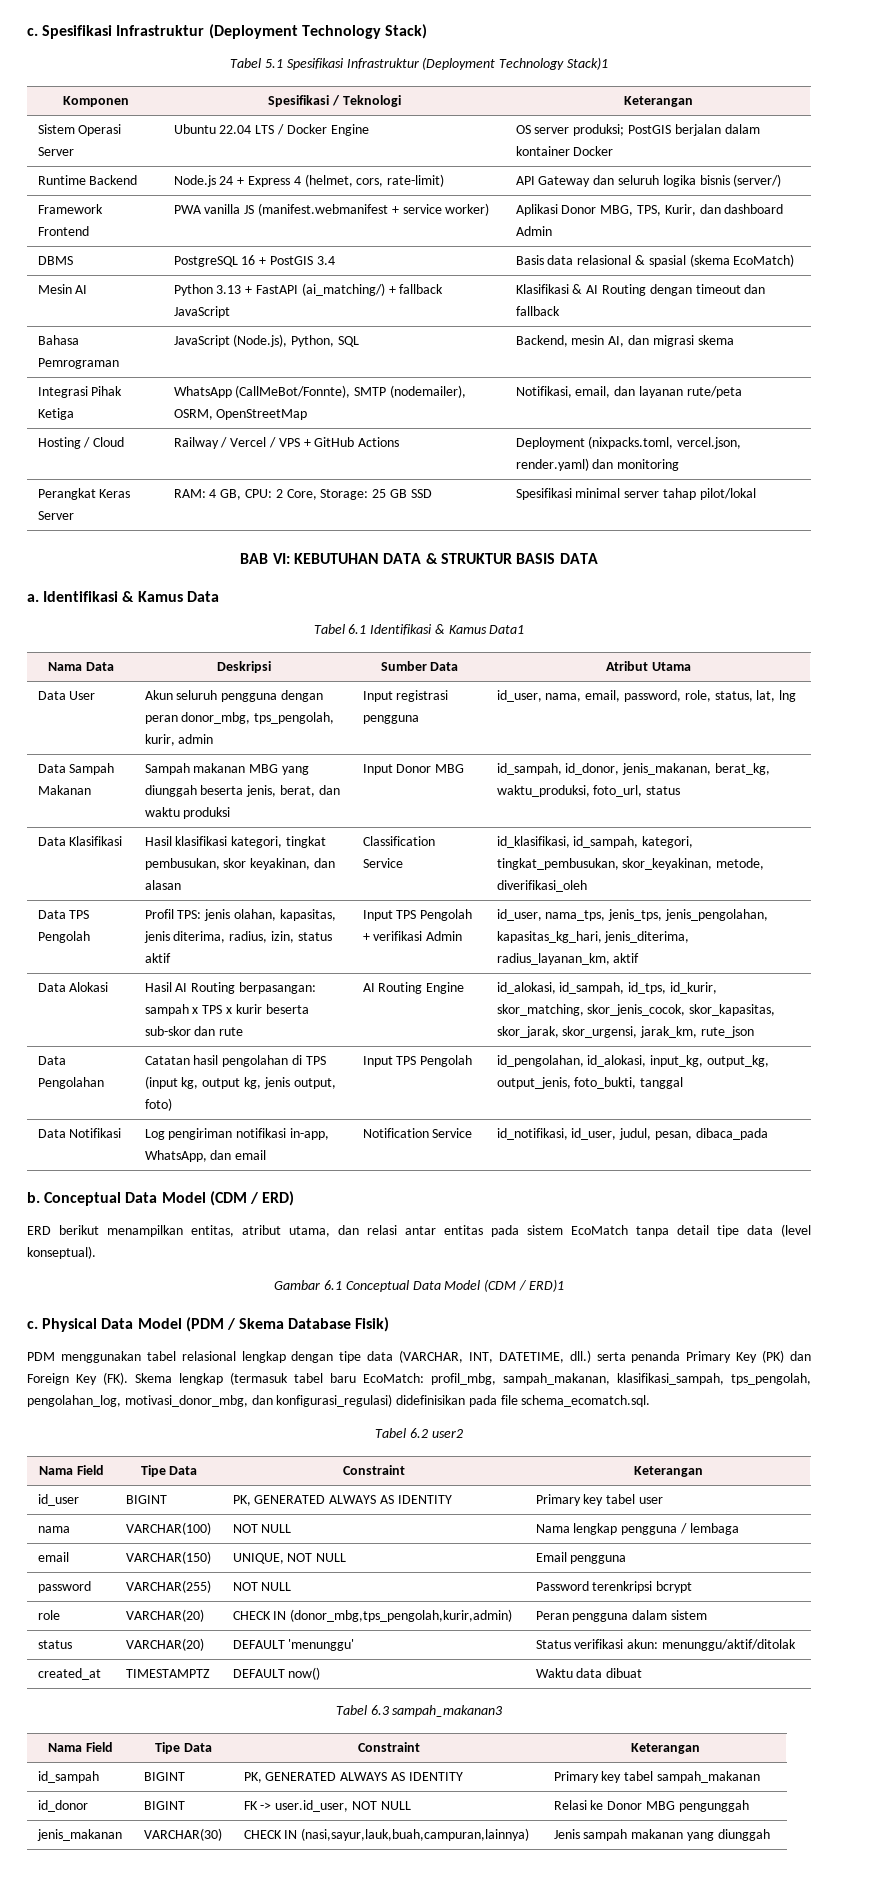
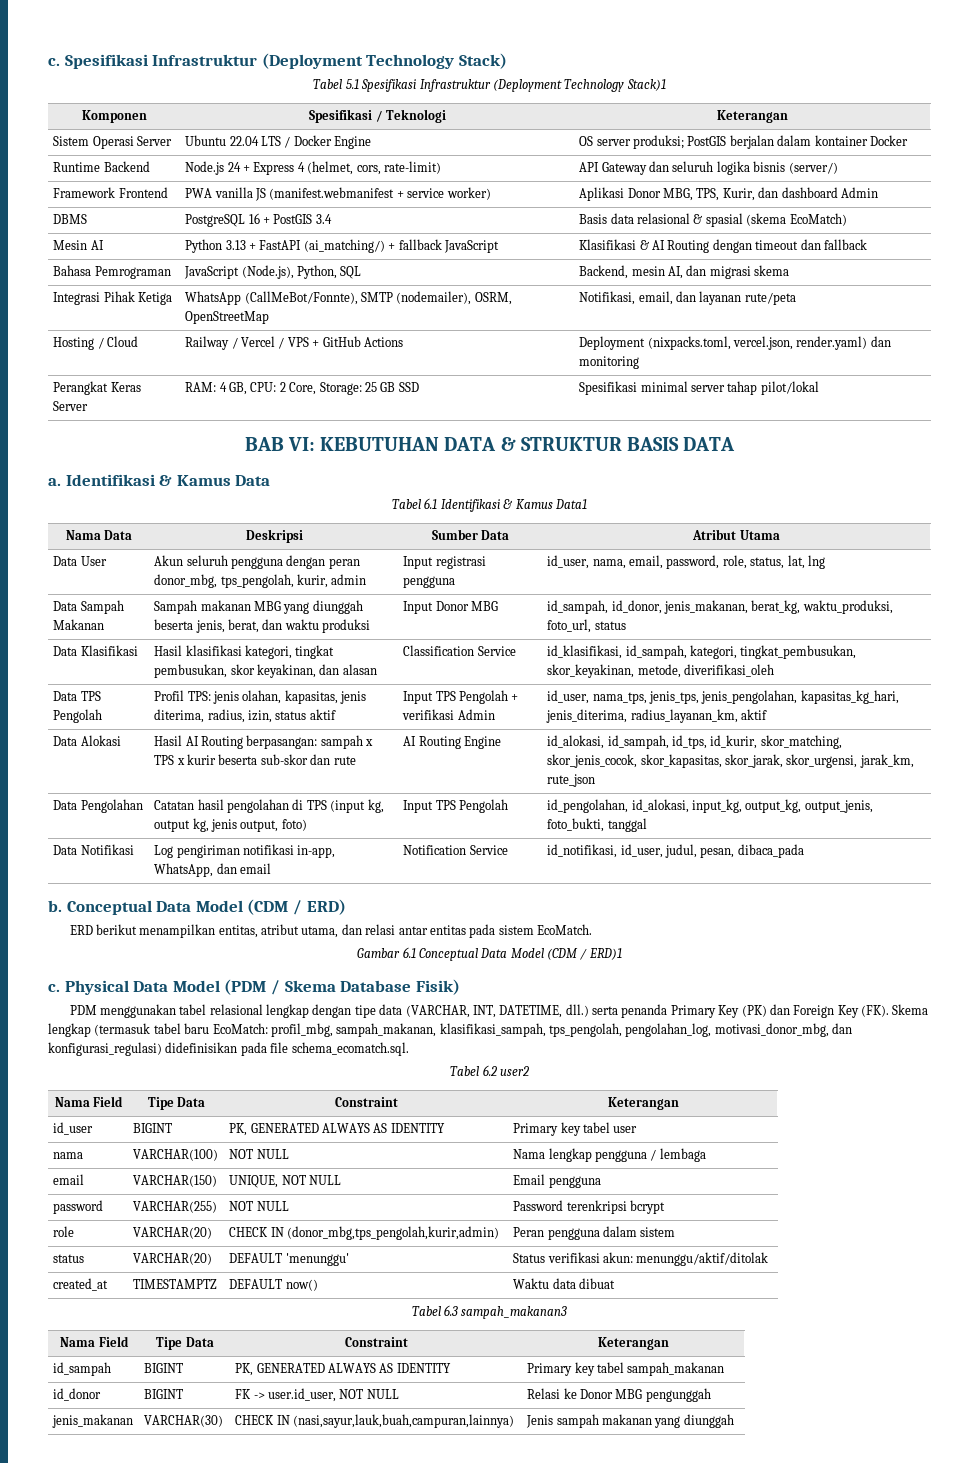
[571,1224,811,1237] [27,1246,96,1259] EcoMatch tanpa detail tipe data (level konseptual). -> [537,924,593,935] EcoMatch.

